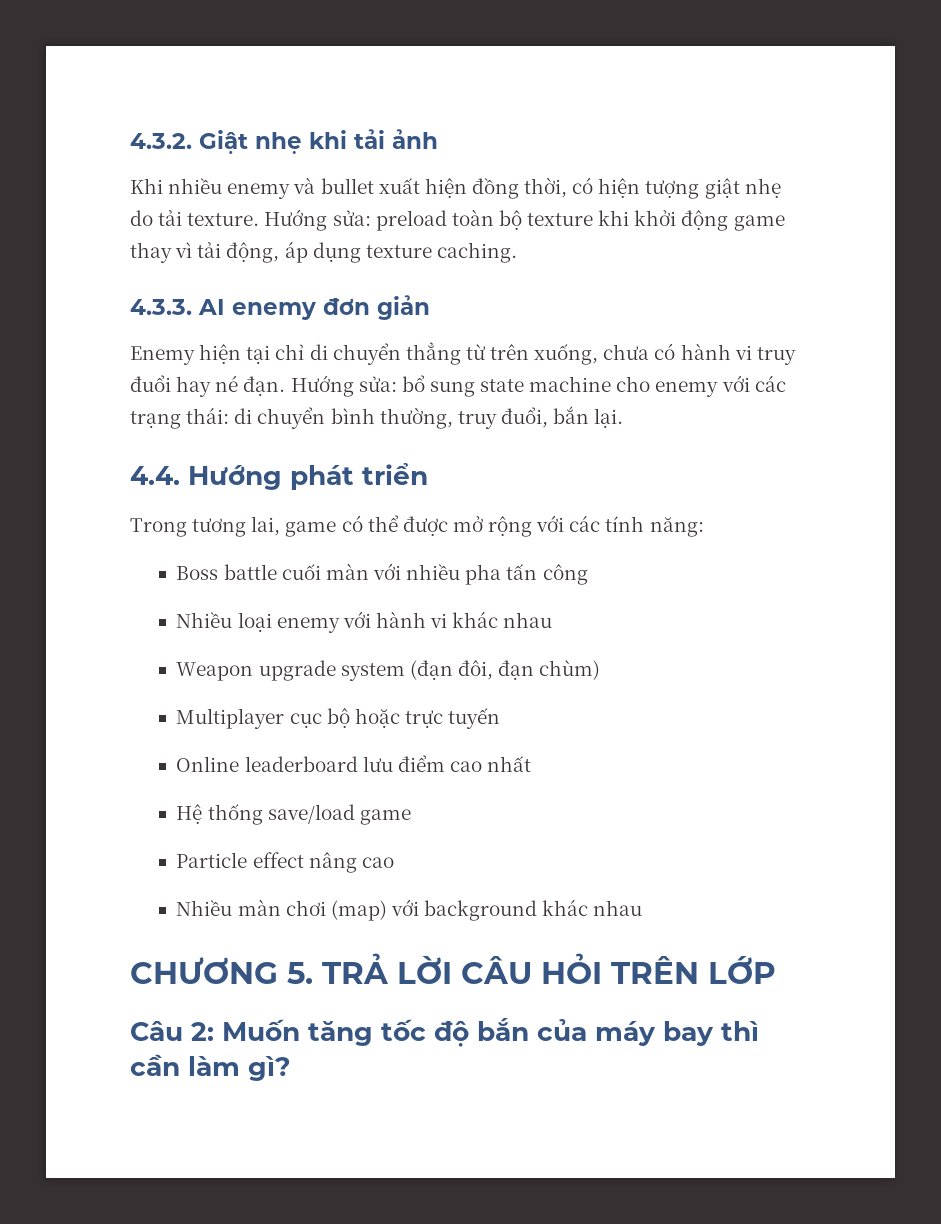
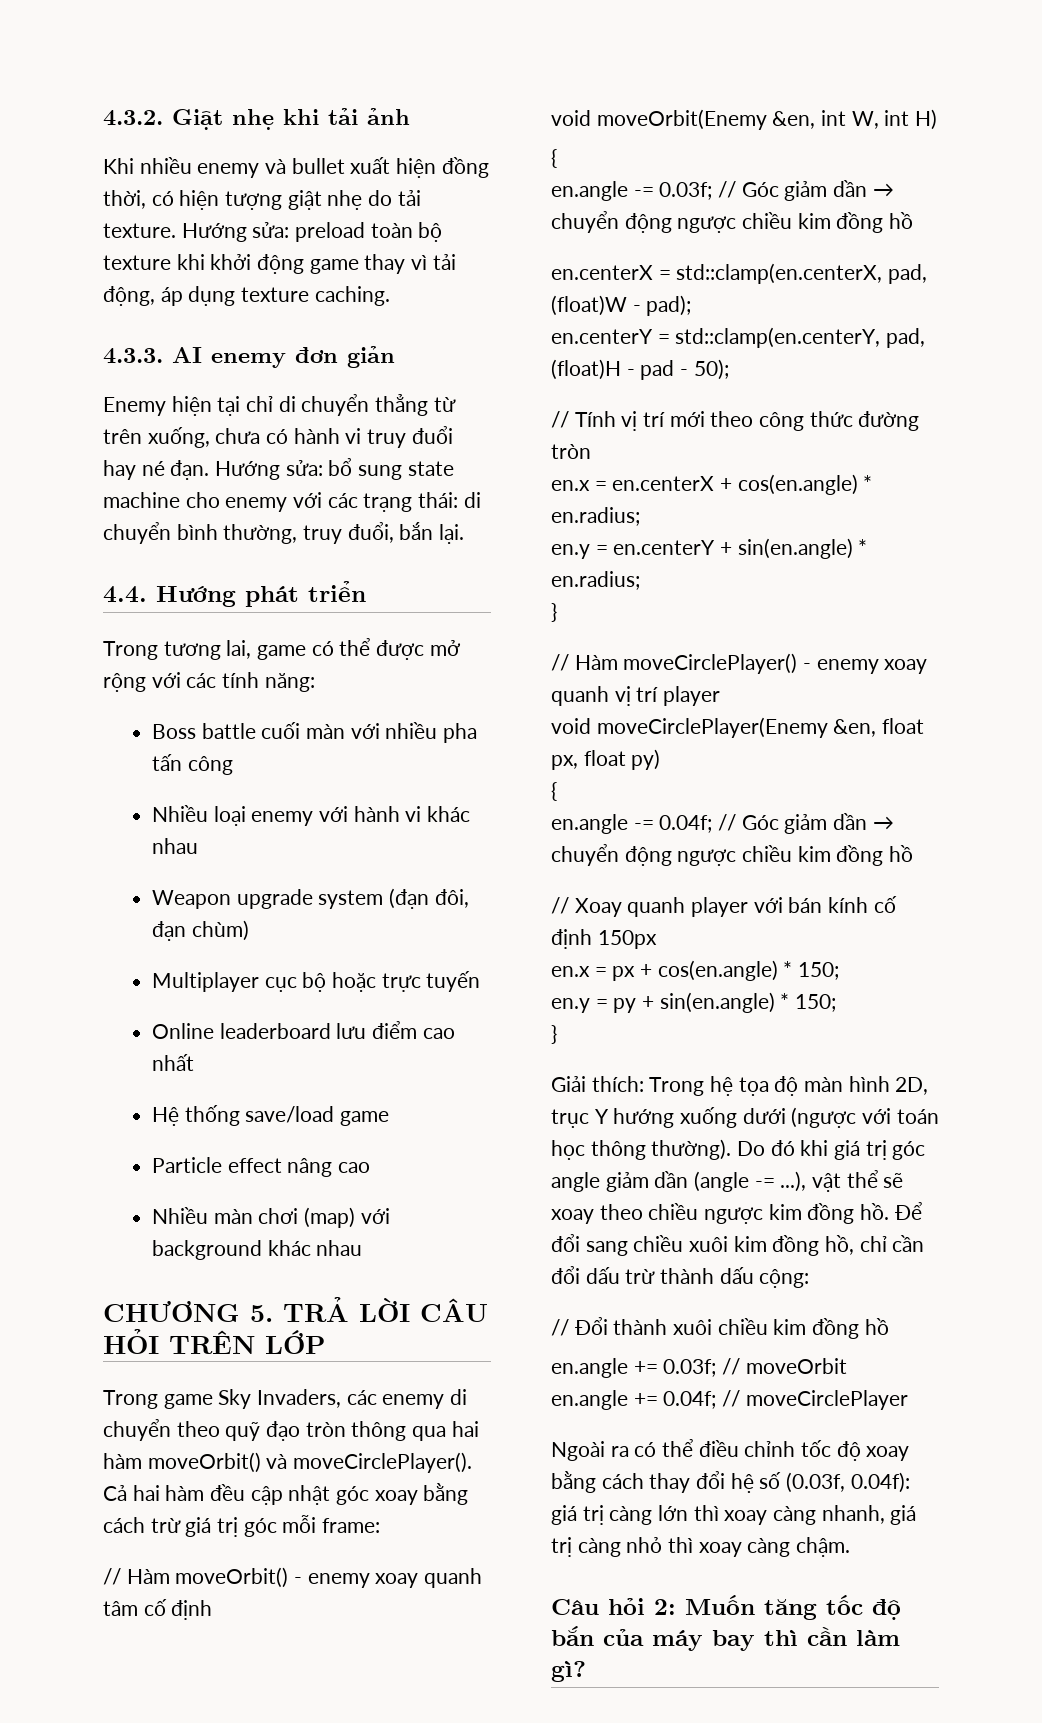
(776, 970) none -> [103,1389,468,1409] [103,1419,479,1441] [103,1452,473,1473] [103,1483,469,1505] [103,1515,381,1537] [103,1567,483,1588] [103,1599,213,1620] [551,109,938,130] [551,149,557,168] [551,180,894,201] [551,211,914,233] [551,263,928,284] [551,295,692,316] [551,327,926,348] [551,359,729,380] [551,411,920,431] [551,444,591,459] [551,474,873,495] [551,507,640,526] [551,538,868,559] [551,571,640,590] [551,603,557,622] [551,653,928,674] [551,686,721,706] [551,717,925,738] [551,749,661,770] [551,782,557,801] [551,813,894,834] [551,844,914,866] [551,896,897,917] [551,929,657,949] [551,960,840,981] [551,992,837,1013] [551,1025,557,1044] [551,1076,929,1096] [551,1107,939,1128] [551,1139,926,1160] [551,1170,904,1192] [551,1202,922,1224] [551,1234,925,1256] [551,1266,810,1288] [551,1317,889,1339] [551,1358,847,1378] [551,1390,908,1410] [551,1439,910,1461] [551,1471,910,1493] [551,1505,917,1525] [551,1537,851,1557] // Trong game Sky Invaders, các enemy di chuyển theo quỹ đạo tròn thông qua hai hàm moveOrbit() và moveCirclePlayer(). Cả hai hàm đều cập nhật góc xoay bằng cách trừ giá trị góc mỗi frame: // // Hàm moveOrbit() - enemy xoay quanh tâm cố định // void moveOrbit(Enemy &en, int W, int H) // { // en.angle -= 0.03f; // Góc giảm dần → chuyển động ngược chiều kim đồng hồ // en.centerX = std::clamp(en.centerX, pad, (float)W - pad); // en.centerY = std::clamp(en.centerY, pad, (float)H - pad - 50); // // Tính vị trí mới theo công thức đường tròn // en.x = en.centerX + cos(en.angle) * en.radius; // en.y = en.centerY + sin(en.angle) * en.radius; // } // // Hàm moveCirclePlayer() - enemy xoay quanh vị trí player // void moveCirclePlayer(Enemy &en, float px, float py) // { // en.angle -= 0.04f; // Góc giảm dần → chuyển động ngược chiều kim đồng hồ // // Xoay quanh player với bán kính cố định 150px // en.x = px + cos(en.angle) * 150; // en.y = py + sin(en.angle) * 150; // } // Giải thích: Trong hệ tọa độ màn hình 2D, trục Y hướng xuống dưới (ngược với toán học thông thường). Do đó khi giá trị góc angle giảm dần (angle -= ...), vật thể sẽ xoay theo chiều ngược kim đồng hồ. Để đổi sang chiều xuôi kim đồng hồ, chỉ cần đổi dấu trừ thành dấu cộng: // // Đổi thành xuôi chiều kim đồng hồ // en.angle += 0.03f; // moveOrbit // en.angle += 0.04f; // moveCirclePlayer // Ngoài ra có thể điều chỉnh tốc độ xoay bằng cách thay đổi hệ số (0.03f, 0.04f): giá trị càng lớn thì xoay càng nhanh, giá trị càng nhỏ thì xoay càng chậm.
(183, 1031) none -> [608,1598,645,1615] hỏi

